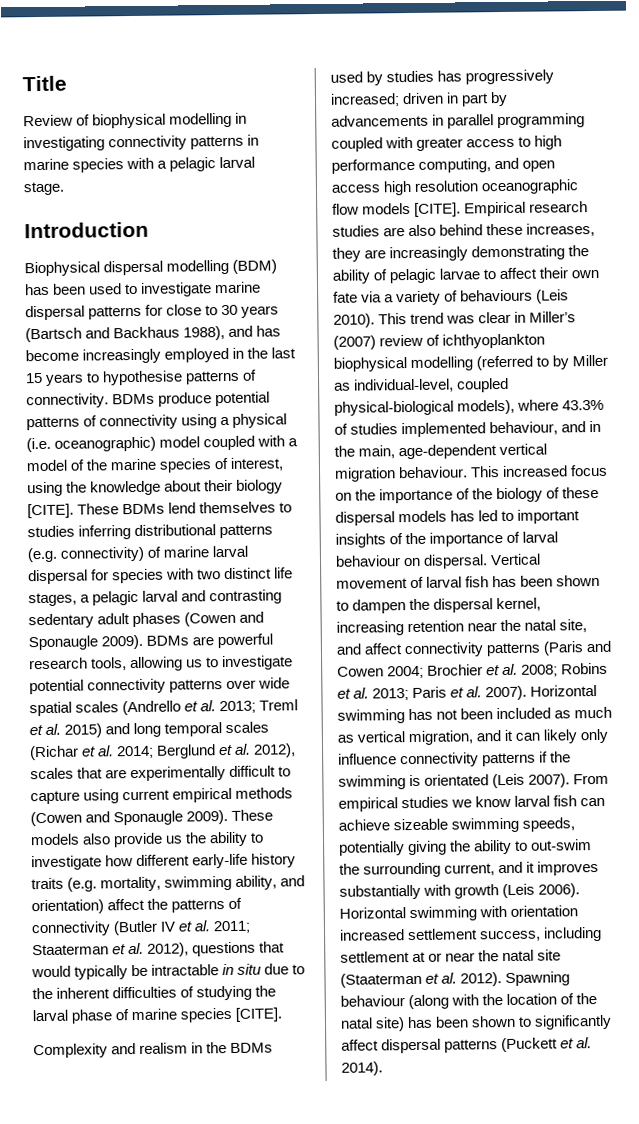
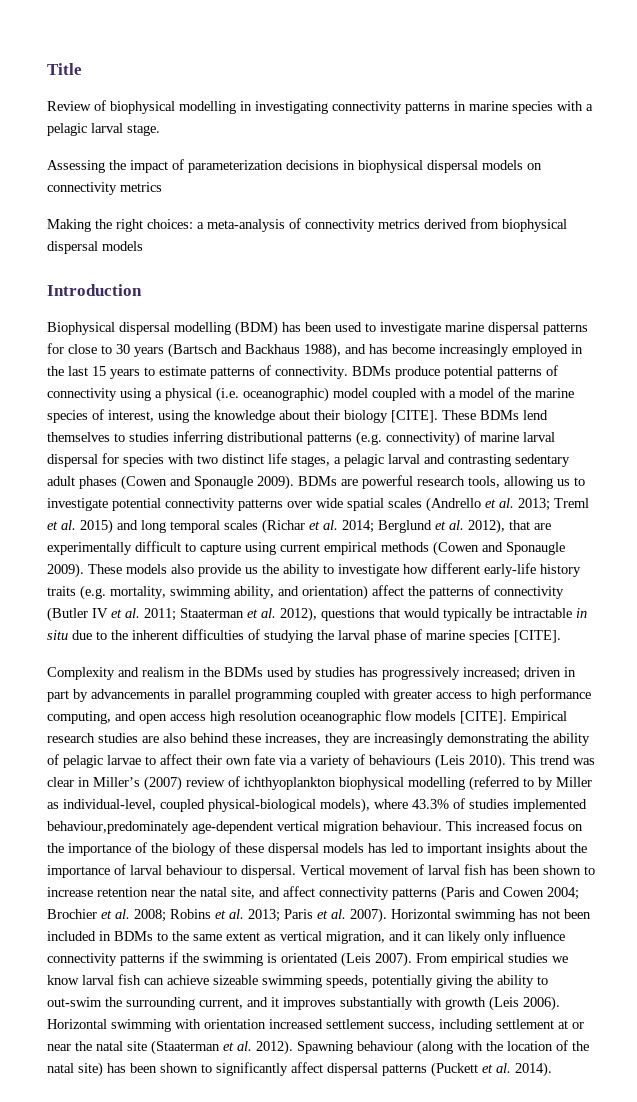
(65, 188) none -> [47,159,542,173] [47,182,162,195] [47,218,567,232] [47,241,143,254] // Assessing the impact of parameterization decisions in biophysical dispersal models on connectivity metrics // Making the right choices: a meta-analysis of connectivity metrics derived from biophysical dispersal models
[102,370,184,386] hypothesise -> [159,366,206,376] estimate
[30,767,74,780] scales -> (505, 526) none
[489,420,602,436] [334,445,396,459] behaviour, and in the main, -> [47,821,189,834] behaviour,predominately
[389,533,404,545] of -> [535,843,566,853] about
[403,557,422,567] on -> [226,866,237,875] to
[352,597,542,614] [336,621,404,636] dampen the dispersal kernel, increasing -> [47,887,93,897] increase
[554,706,613,719] as much -> [99,931,260,941] in BDMs to the same extent

